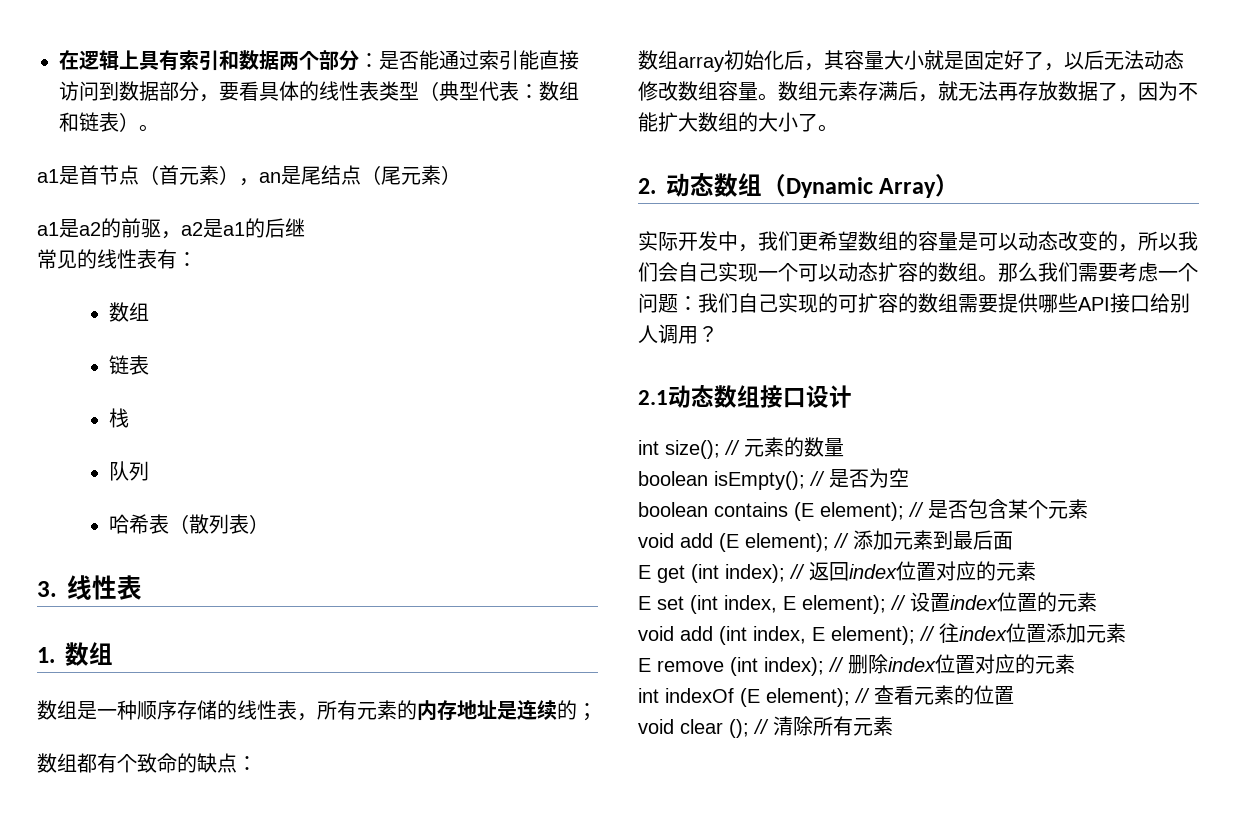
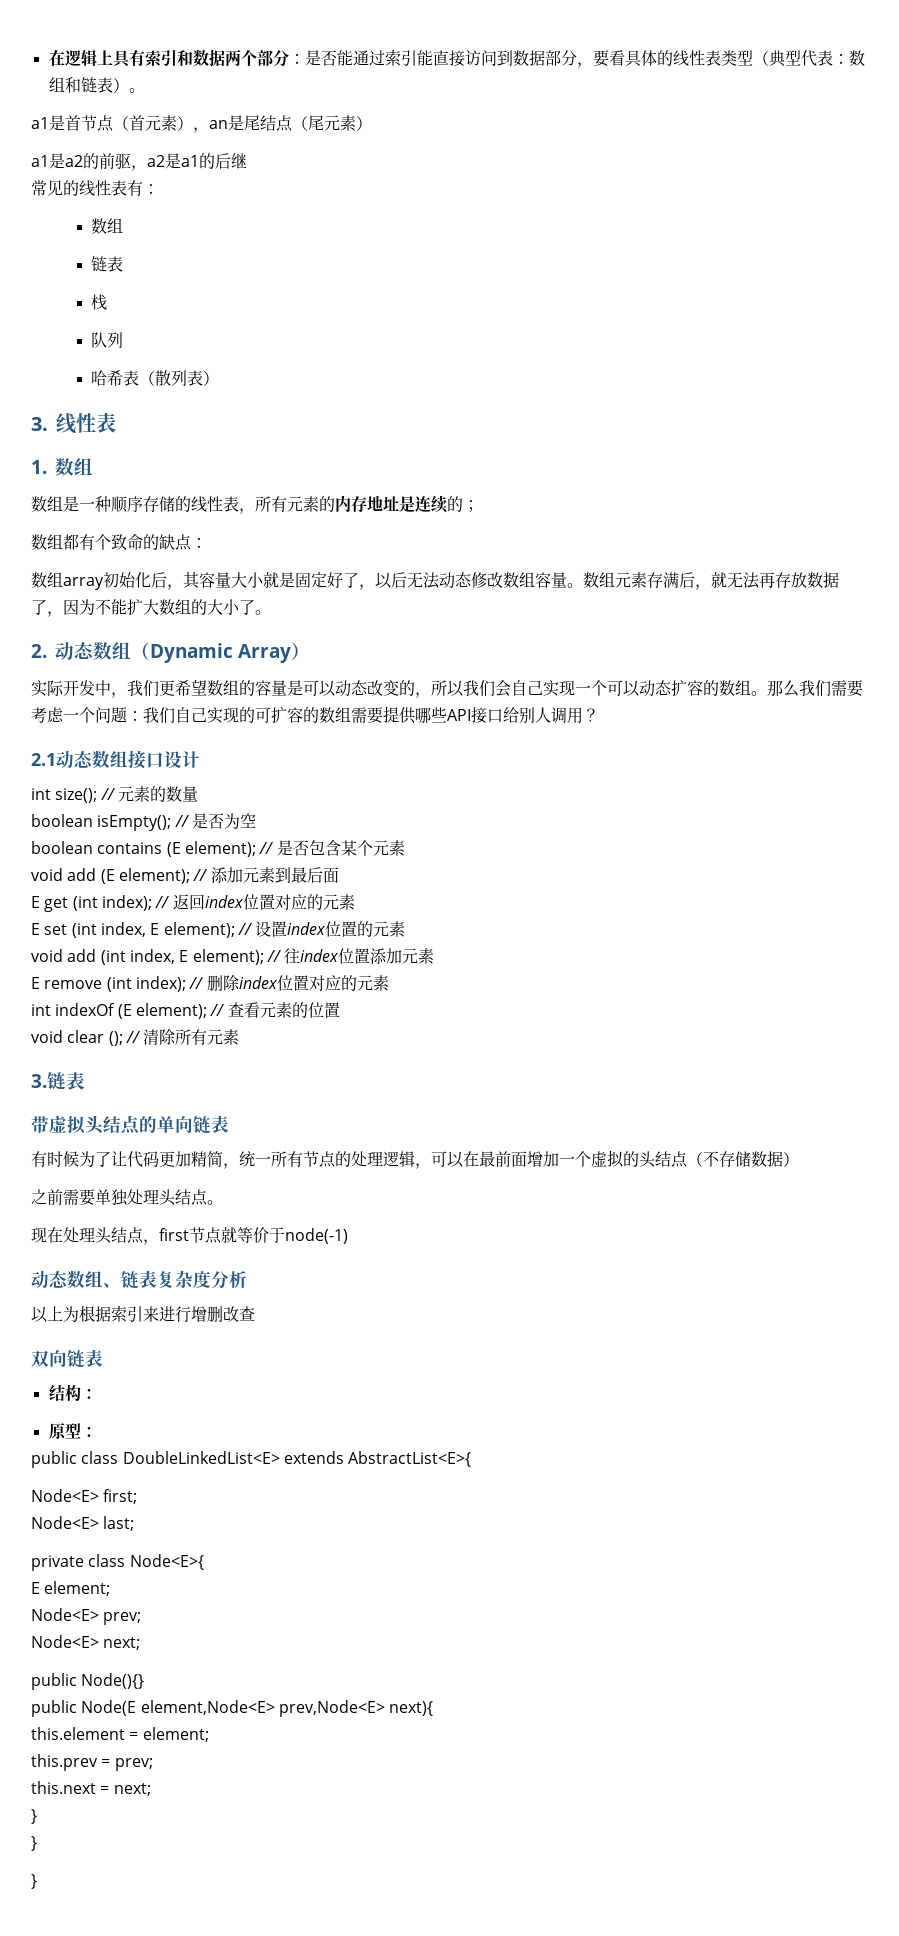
(893, 726) none -> [31,1072,85,1090] [30,1115,229,1135] [31,1150,799,1169] [31,1189,223,1206] [31,1227,348,1245] [31,1270,247,1289] [31,1305,255,1323] [31,1349,103,1367] [48,1384,97,1402] [48,1423,97,1440] [31,1451,472,1468] [31,1489,138,1504] [31,1516,135,1531] [31,1554,204,1571] [31,1581,111,1596] [31,1608,142,1625] [31,1635,141,1650] [31,1673,145,1690] [31,1700,434,1717] [31,1727,209,1742] [31,1754,153,1771] [31,1781,151,1796] [31,1809,37,1824] [31,1836,37,1851] [31,1874,37,1889] // 3.链表 // 带虚拟头结点的单向链表 // 有时候为了让代码更加精简，统一所有节点的处理逻辑，可以在最前面增加一个虚拟的头结点（不存储数据） // 之前需要单独处理头结点。 // 现在处理头结点，first节点就等价于node(-1) // 动态数组、链表复杂度分析 // 以上为根据索引来进行增删改查 // 双向链表 // 结构： // 原型： // public class DoubleLinkedList<E> extends AbstractList<E>{ // Node<E> first; // Node<E> last; // private class Node<E>{ // E element; // Node<E> prev; // Node<E> next; // public Node(){} // public Node(E element,Node<E> prev,Node<E> next){ // this.element = element; // this.prev = prev; // this.next = next; // } // } // }

